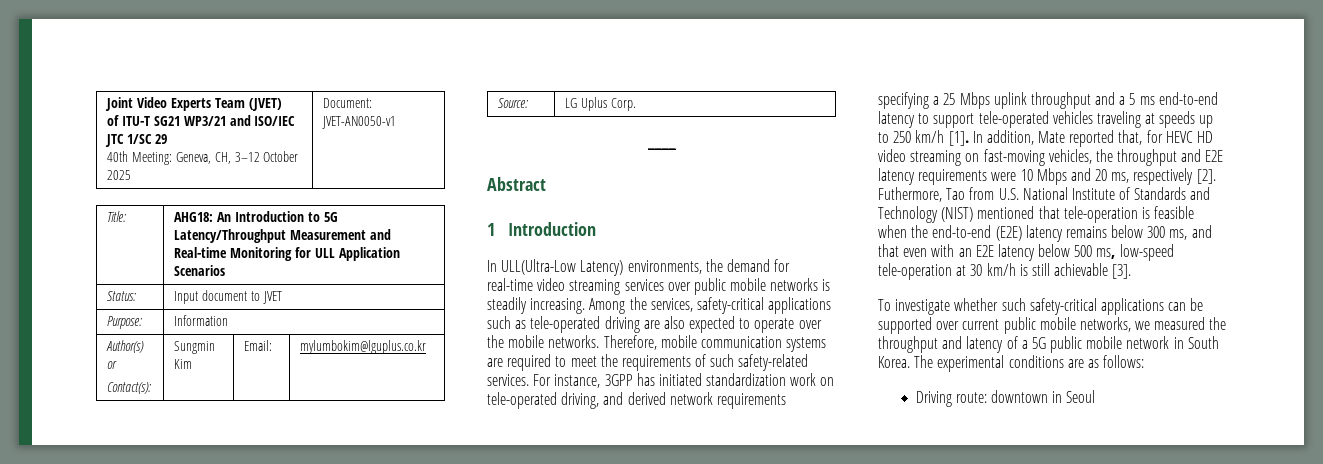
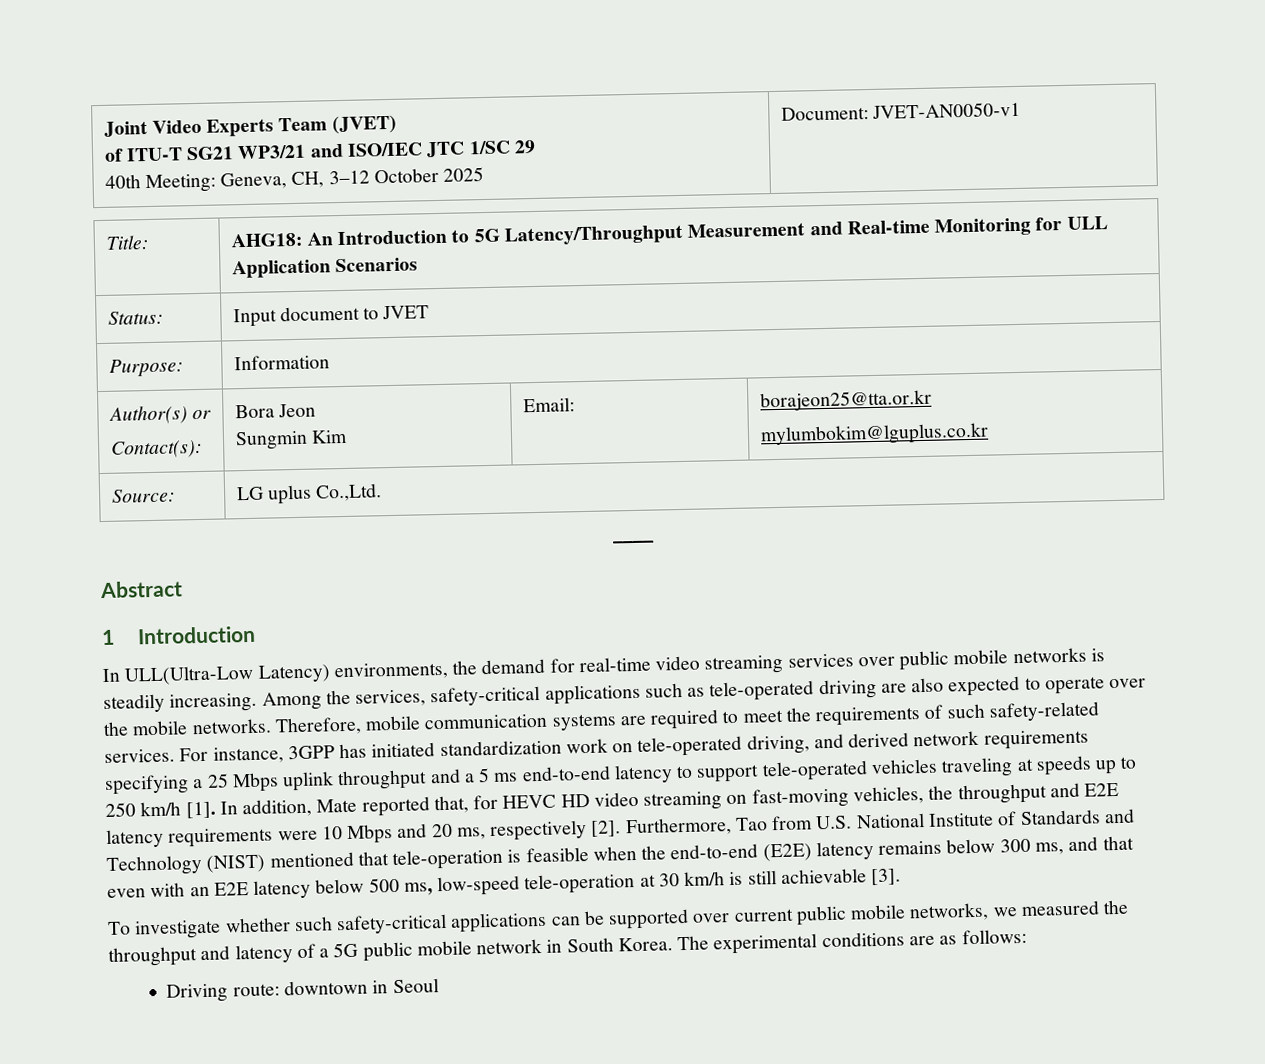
(152, 388) none -> [234,403,316,419] Bora Jeon //
(273, 345) none -> [759,389,932,412] borajeon25@tta.or.kr //
[581,97,636,111] Uplus Corp. -> [266,483,383,505] uplus Co.,Ltd.
[878,187,942,202] Futhermore, -> [624,817,732,837] Furthermore,

